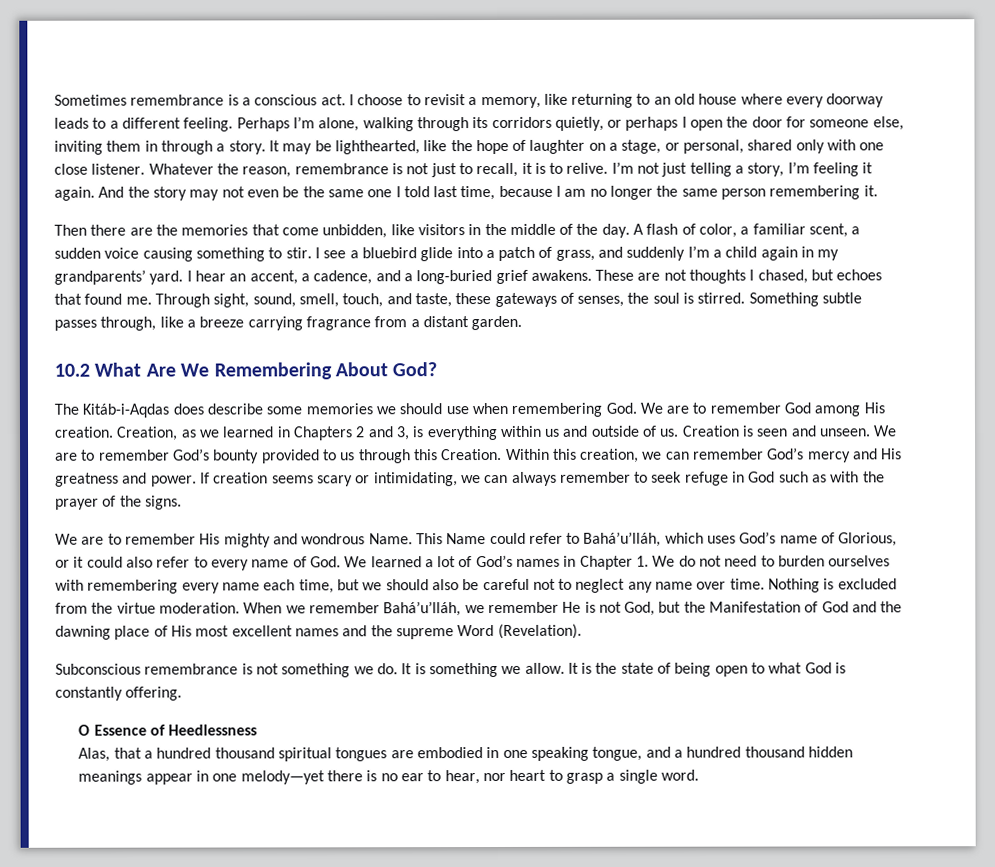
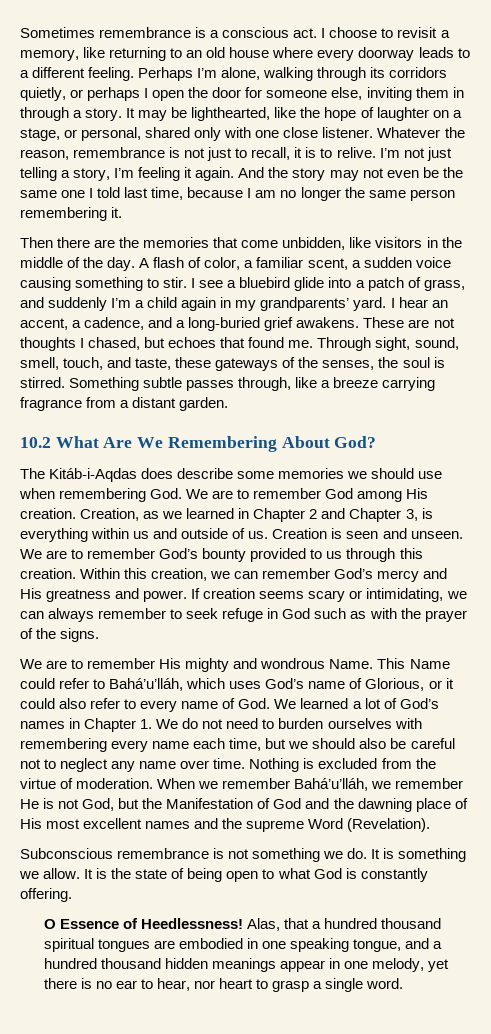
(574, 298) none -> [298,357,319,368] the
[292,426,353,441] Chapters -> [253,508,306,522] Chapter
(394, 432) none -> [349,508,402,522] Chapter
[441,448,503,461] Creation. -> [20,568,76,579] creation.
(156, 608) none -> [60,778,74,789] of
[168,724,258,736] Heedlessness // -> [140,918,243,929] Heedlessness!
[240,770,325,785] melody—yet -> [371,958,450,972] melody, yet

